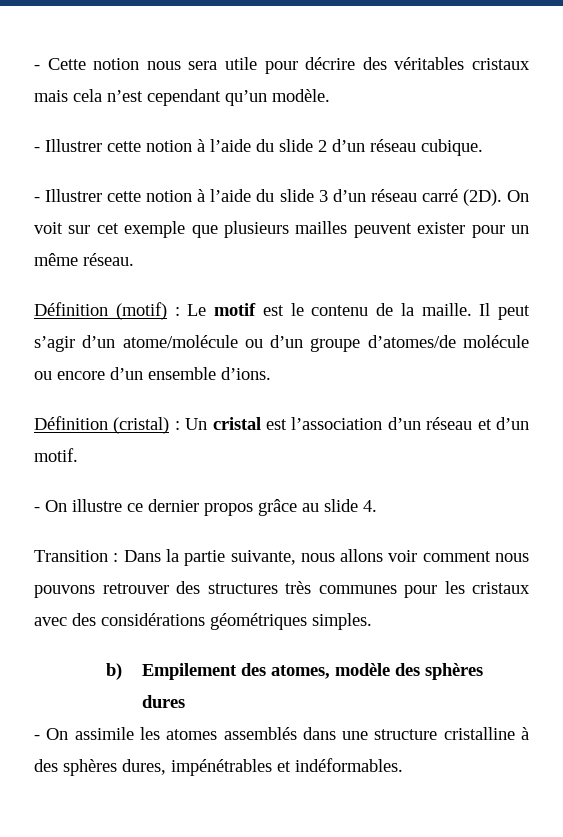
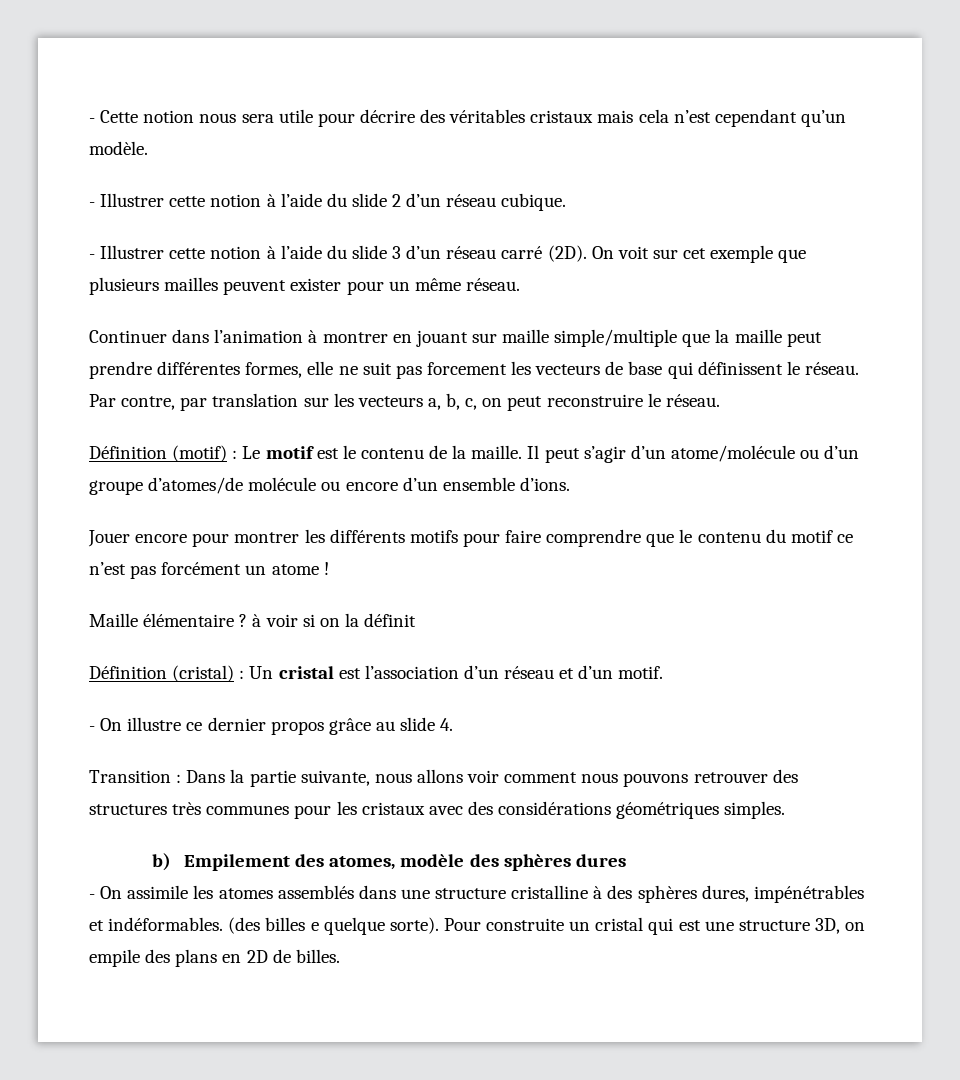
(134, 259) none -> [89,329,822,347] [89,361,859,379] [89,393,720,411] // Continuer dans l’animation à montrer en jouant sur maille simple/multiple que la maille peut prendre différentes formes, elle ne suit pas forcement les vecteurs de base qui définissent le réseau. Par contre, par translation sur les vecteurs a, b, c, on peut reconstruire le réseau.
(271, 373) none -> [88,529,853,547] [89,562,329,579] [89,613,417,627] // Jouer encore pour montrer les différents motifs pour faire comprendre que le contenu du motif ce n’est pas forcément un atome ! // Maille élémentaire ? à voir si on la définit
(403, 765) none -> [228,917,866,935] [89,949,340,967] (des billes e quelque sorte). Pour construite un cristal qui est une structure 3D, on empile des plans en 2D de billes.

